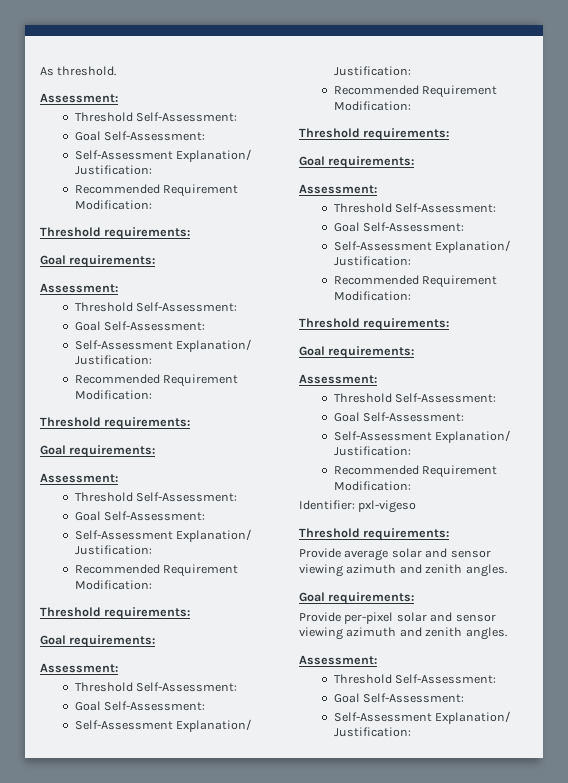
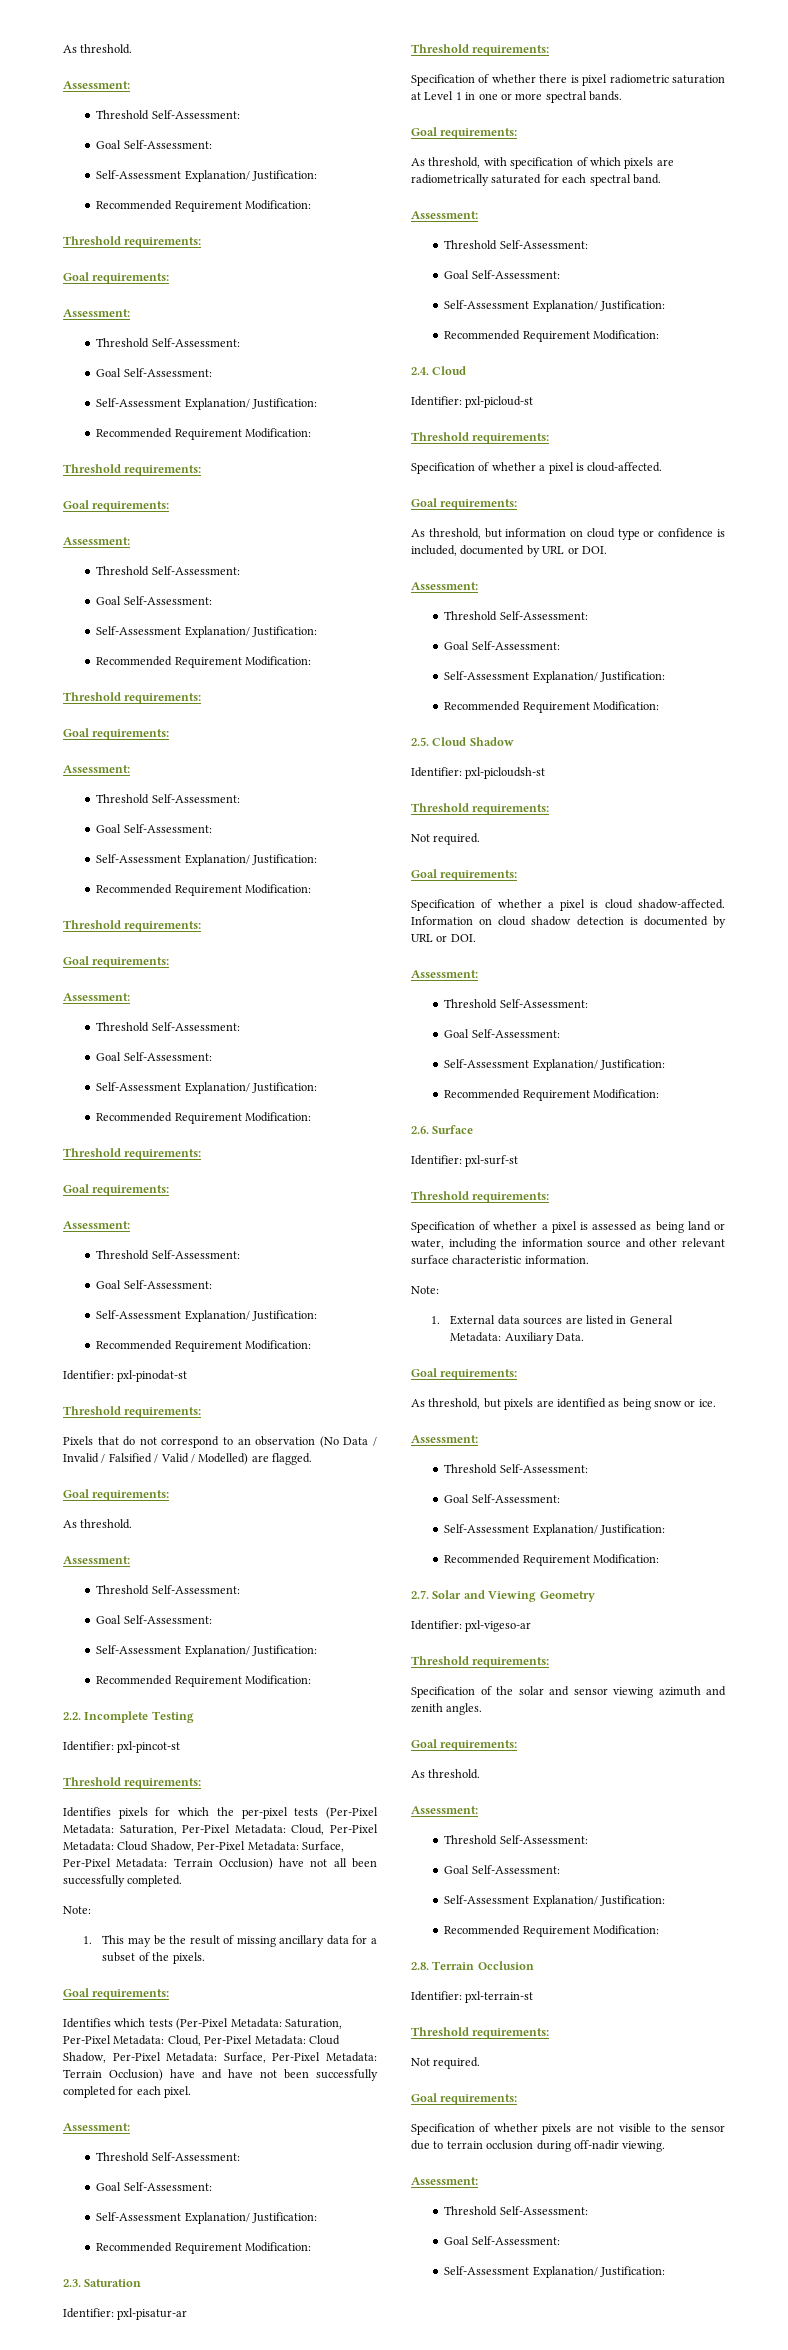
[358,500,417,513] [299,528,450,541] [299,548,389,561] pxl-vigeso // Threshold requirements: // Provide average -> [117,1370,188,1382] [63,1406,202,1418] [63,1436,377,1448] [63,1453,312,1465] [63,1489,170,1501] [63,1519,133,1529] [63,1556,130,1564] [96,1585,240,1595] [96,1615,212,1624] [96,1645,318,1657] [96,1675,312,1687] [63,1711,194,1723] [63,1741,181,1753] [63,1777,202,1789] [63,1807,378,1819] [63,1824,378,1835] [63,1841,344,1852] [63,1858,377,1870] [63,1875,183,1887] [63,1906,91,1914] [82,1935,378,1947] [102,1952,205,1964] [63,1988,170,2000] [63,2018,342,2030] [63,2035,340,2046] [63,2052,377,2063] [63,2069,378,2081] [63,2086,192,2098] [63,2123,130,2131] [96,2152,240,2162] [96,2182,212,2191] [96,2212,318,2224] [96,2242,312,2254] [63,2279,142,2287] [63,2308,188,2320] [411,44,550,56] [411,74,725,86] [411,91,622,103] [411,127,518,139] [411,157,674,169] [411,174,661,186] [411,211,478,219] [444,240,588,250] [444,270,560,279] [444,300,666,312] [444,330,660,342] [411,366,467,375] [411,396,534,408] [411,432,550,444] [411,462,663,474] [411,498,518,510] [411,528,725,540] [411,545,607,557] [411,582,478,590] [444,611,588,621] [444,641,560,650] [444,671,666,683] [444,701,660,713] [411,737,514,746] [411,767,546,779] [411,803,550,815] [411,833,481,845] [411,869,518,881] [411,899,725,911] [411,916,726,928] [411,934,476,942] [411,970,478,978] [444,999,588,1009] [444,1029,560,1038] [444,1059,666,1071] [444,1089,660,1101] [411,1125,474,1134] [411,1155,519,1167] [411,1191,550,1203] [411,1221,725,1233] [411,1238,725,1250] [411,1255,589,1265] [411,1286,439,1294] [430,1315,673,1325] [450,1332,585,1344] [411,1368,518,1380] [411,1398,716,1410] [411,1435,478,1443] [444,1464,588,1474] [444,1494,560,1503] [444,1524,666,1536] [444,1554,660,1566] [411,1590,595,1602] [411,1620,532,1632] [411,1656,550,1668] [411,1686,513,1698] pxl-pinodat-st // Threshold requirements: // Pixels that do not correspond to an observation (No Data / Invalid / Falsified / Valid / Modelled) are flagged. // Goal requirements: // As threshold. // Assessment: // Threshold Self-Assessment: // Goal Self-Assessment: // Self-Assessment Explanation/ Justification: // Recommended Requirement Modification: // 2.2. Incomplete Testing // Identifier: pxl-pincot-st // Threshold requirements: // Identifies pixels for which the per-pixel tests (Per-Pixel Metadata: Saturation, Per-Pixel Metadata: Cloud, Per-Pixel Metadata: Cloud Shadow, Per-Pixel Metadata: Surface, Per-Pixel Metadata: Terrain Occlusion) have not all been successfully completed. // Note: // 1. This may be the result of missing ancillary data for a subset of the pixels. // Goal requirements: // Identifies which tests (Per-Pixel Metadata: Saturation, Per-Pixel Metadata: Cloud, Per-Pixel Metadata: Cloud Shadow, Per-Pixel Metadata: Surface, Per-Pixel Metadata: Terrain Occlusion) have and have not been successfully completed for each pixel. // Assessment: // Threshold Self-Assessment: // Goal Self-Assessment: // Self-Assessment Explanation/ Justification: // Recommended Requirement Modification: // 2.3. Saturation // Identifier: pxl-pisatur-ar // Threshold requirements: // Specification of whether there is pixel radiometric saturation at Level 1 in one or more spectral bands. // Goal requirements: // As threshold, with specification of which pixels are radiometrically saturated for each spectral band. // Assessment: // Threshold Self-Assessment: // Goal Self-Assessment: // Self-Assessment Explanation/ Justification: // Recommended Requirement Modification: // 2.4. Cloud // Identifier: pxl-picloud-st // Threshold requirements: // Specification of whether a pixel is cloud-affected. // Goal requirements: // As threshold, but information on cloud type or confidence is included, documented by URL or DOI. // Assessment: // Threshold Self-Assessment: // Goal Self-Assessment: // Self-Assessment Explanation/ Justification: // Recommended Requirement Modification: // 2.5. Cloud Shadow // Identifier: pxl-picloudsh-st // Threshold requirements: // Not required. // Goal requirements: // Specification of whether a pixel is cloud shadow-affected. Information on cloud shadow detection is documented by URL or DOI. // Assessment: // Threshold Self-Assessment: // Goal Self-Assessment: // Self-Assessment Explanation/ Justification: // Recommended Requirement Modification: // 2.6. Surface // Identifier: pxl-surf-st // Threshold requirements: // Specification of whether a pixel is assessed as being land or water, including the information source and other relevant surface characteristic information. // Note: // 1. External data sources are listed in General Metadata: Auxiliary Data. // Goal requirements: // As threshold, but pixels are identified as being snow or ice. // Assessment: // Threshold Self-Assessment: // Goal Self-Assessment: // Self-Assessment Explanation/ Justification: // Recommended Requirement Modification: // 2.7. Solar and Viewing Geometry // Identifier: pxl-vigeso-ar // Threshold requirements: // Specification of the
[299,612,496,624] [299,627,507,640] [299,655,377,665] [333,674,496,684] [333,693,464,703] [333,711,510,724] [333,727,411,737] Provide per-pixel solar and sensor viewing azimuth and zenith angles. // Assessment: // Threshold Self-Assessment: // Goal Self-Assessment: // Self-Assessment Explanation/ Justification: -> [411,1769,481,1779] [411,1806,478,1814] [444,1835,588,1845] [444,1865,560,1874] [444,1895,666,1907] [444,1925,660,1937] [411,1961,534,1970] [411,1991,534,2003] [411,2027,550,2039] [411,2057,481,2069] [411,2093,518,2105] [411,2123,725,2135] [411,2140,666,2152] [411,2177,478,2185] [444,2206,588,2216] [444,2236,560,2245] [444,2266,666,2278] As threshold. // Assessment: // Threshold Self-Assessment: // Goal Self-Assessment: // Self-Assessment Explanation/ Justification: // Recommended Requirement Modification: // 2.8. Terrain Occlusion // Identifier: pxl-terrain-st // Threshold requirements: // Not required. // Goal requirements: // Specification of whether pixels are not visible to the sensor due to terrain occlusion during off-nadir viewing. // Assessment: // Threshold Self-Assessment: // Goal Self-Assessment: // Self-Assessment Explanation/ Justification:

